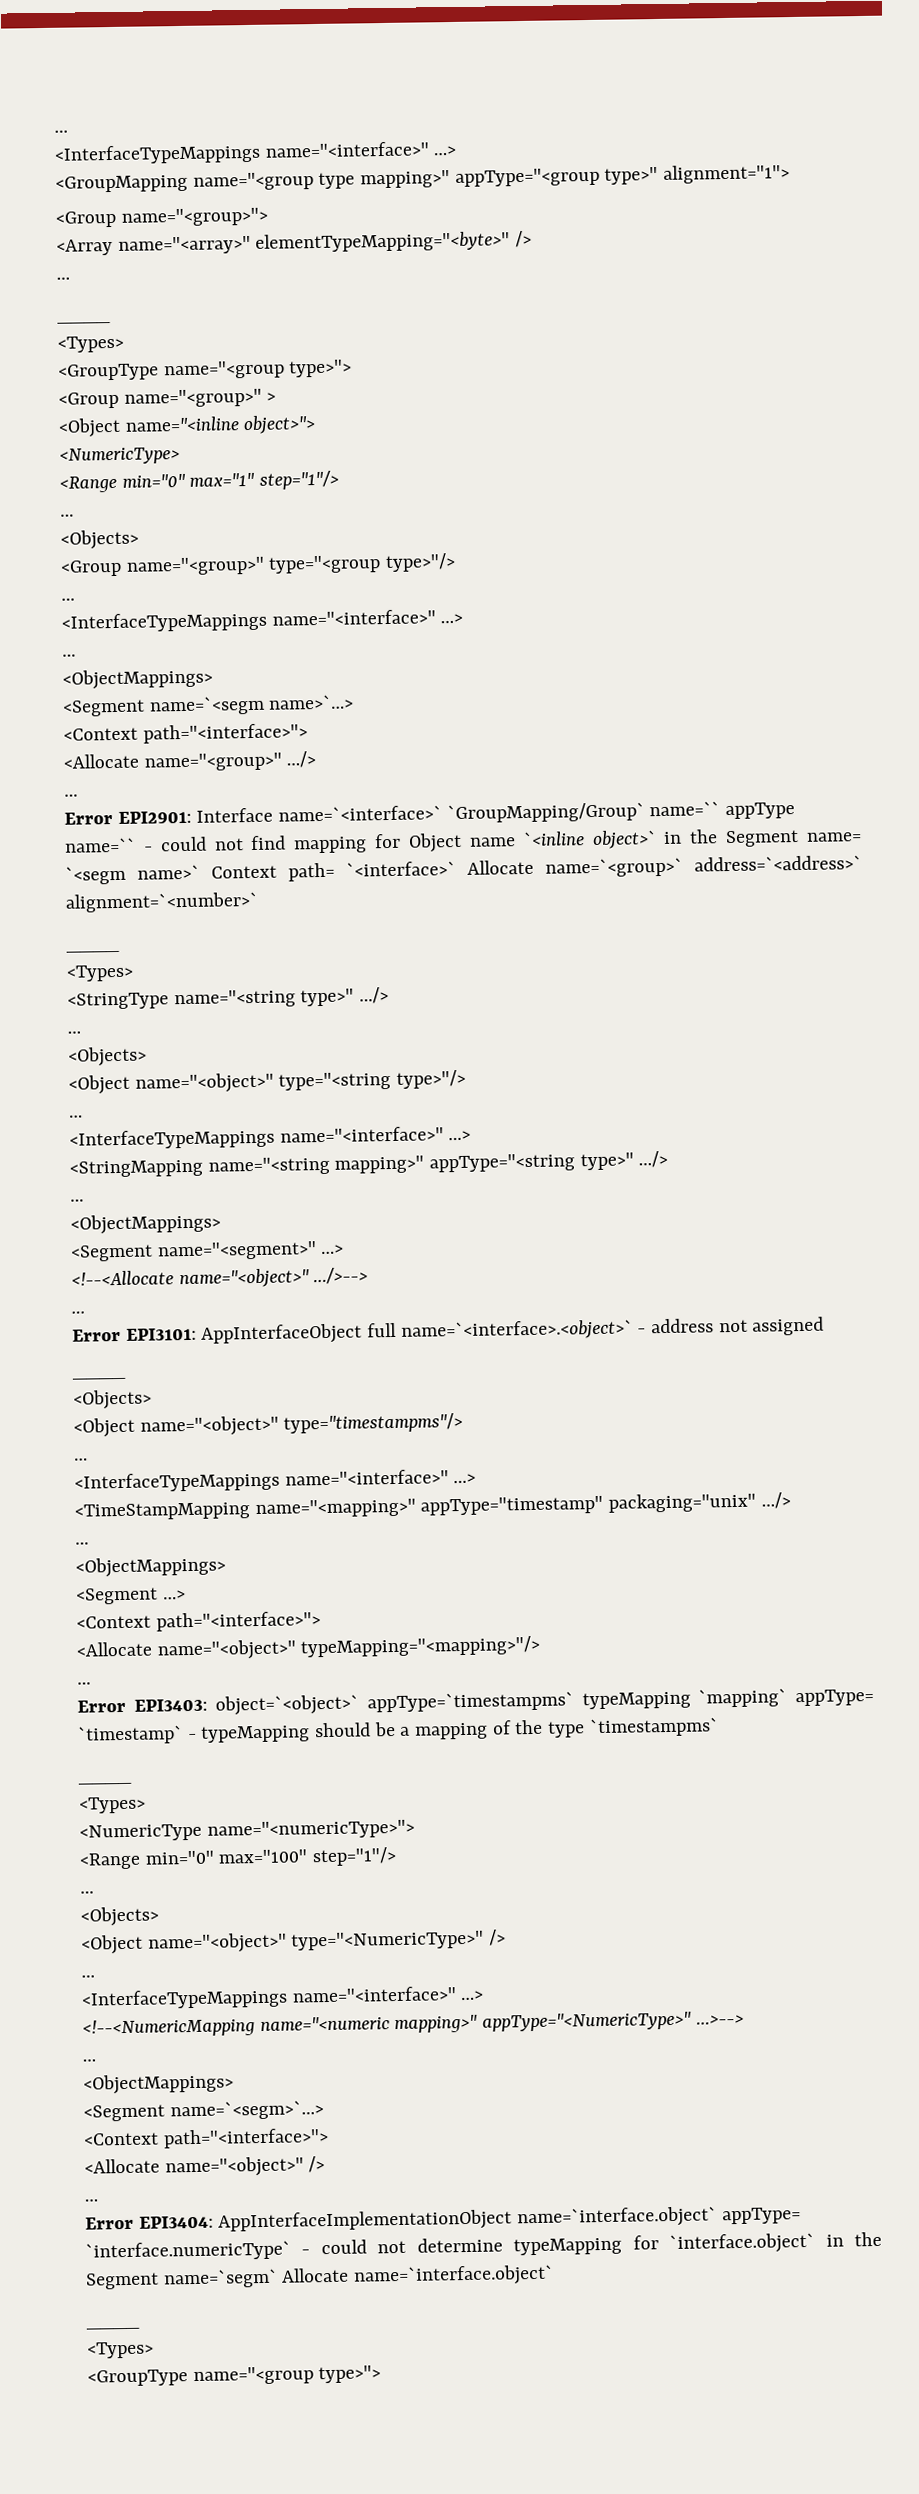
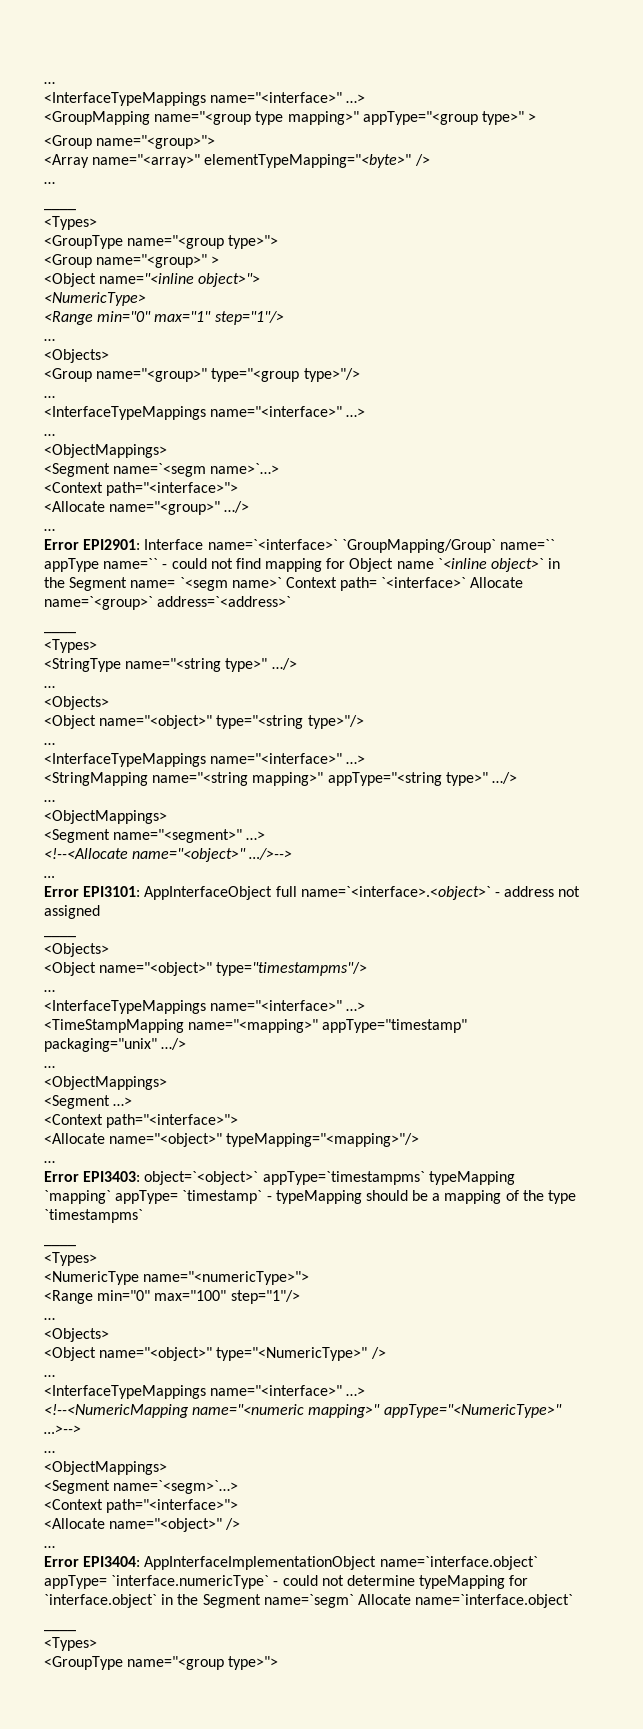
[663,164,791,184] alignment="1"> -> [528,113,537,122] >
[65,891,259,913] alignment=`<number>` -> (292, 601) none

